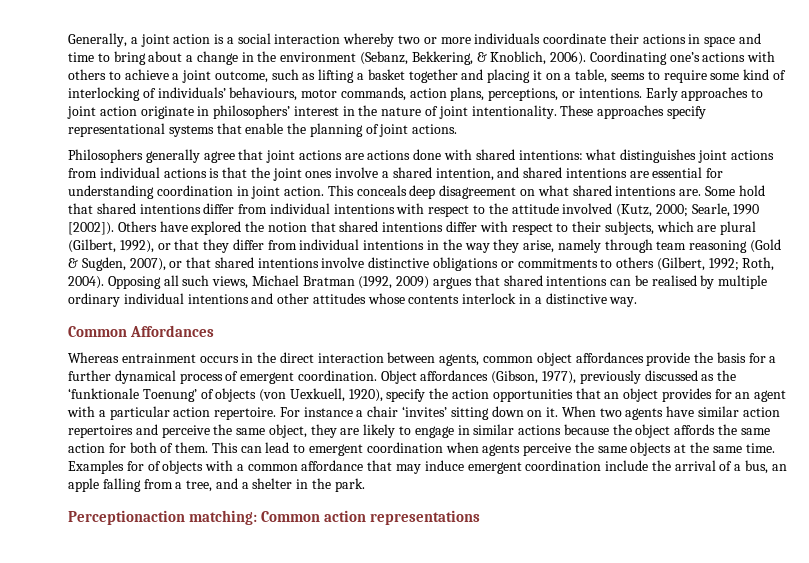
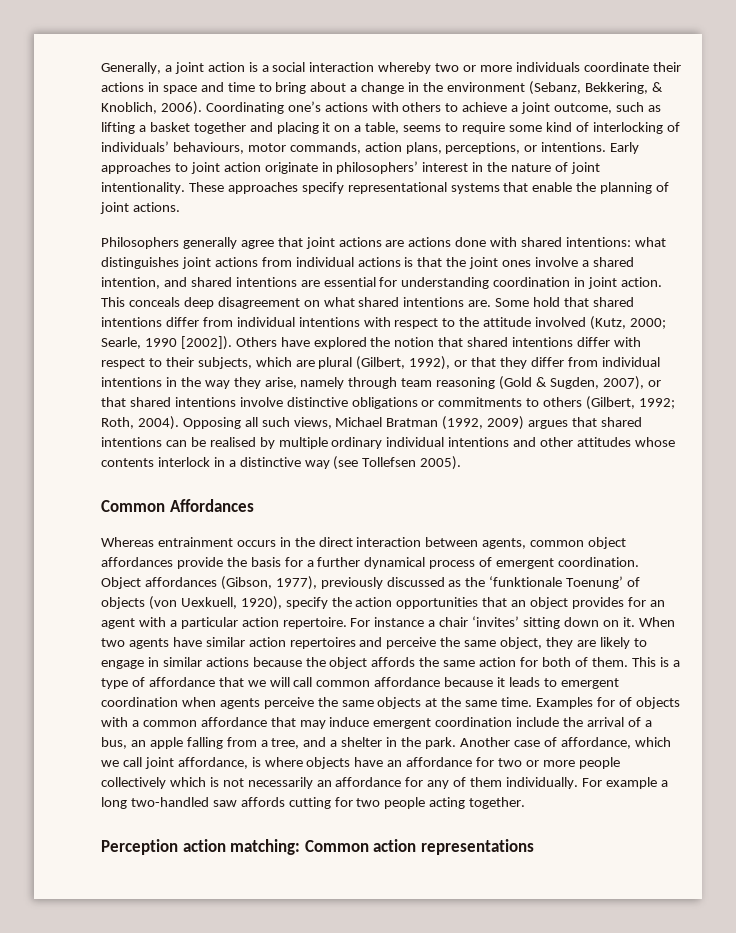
[609,297,638,307] way. -> [304,456,462,470] way (see Tollefsen 2005).
[240,442,290,453] can lead -> [659,657,680,667] [101,677,541,689] is a type of affordance that we will call common affordance because it leads
[68,510,185,525] // Perceptionaction -> [459,737,671,749] [101,757,620,769] [101,777,668,789] [101,797,526,809] [101,839,226,855] Another case of affordance, which we call joint affordance, is where objects have an affordance for two or more people collectively which is not necessarily an affordance for any of them individually. For example a long two-handled saw affords cutting for two people acting together. // Perception action

